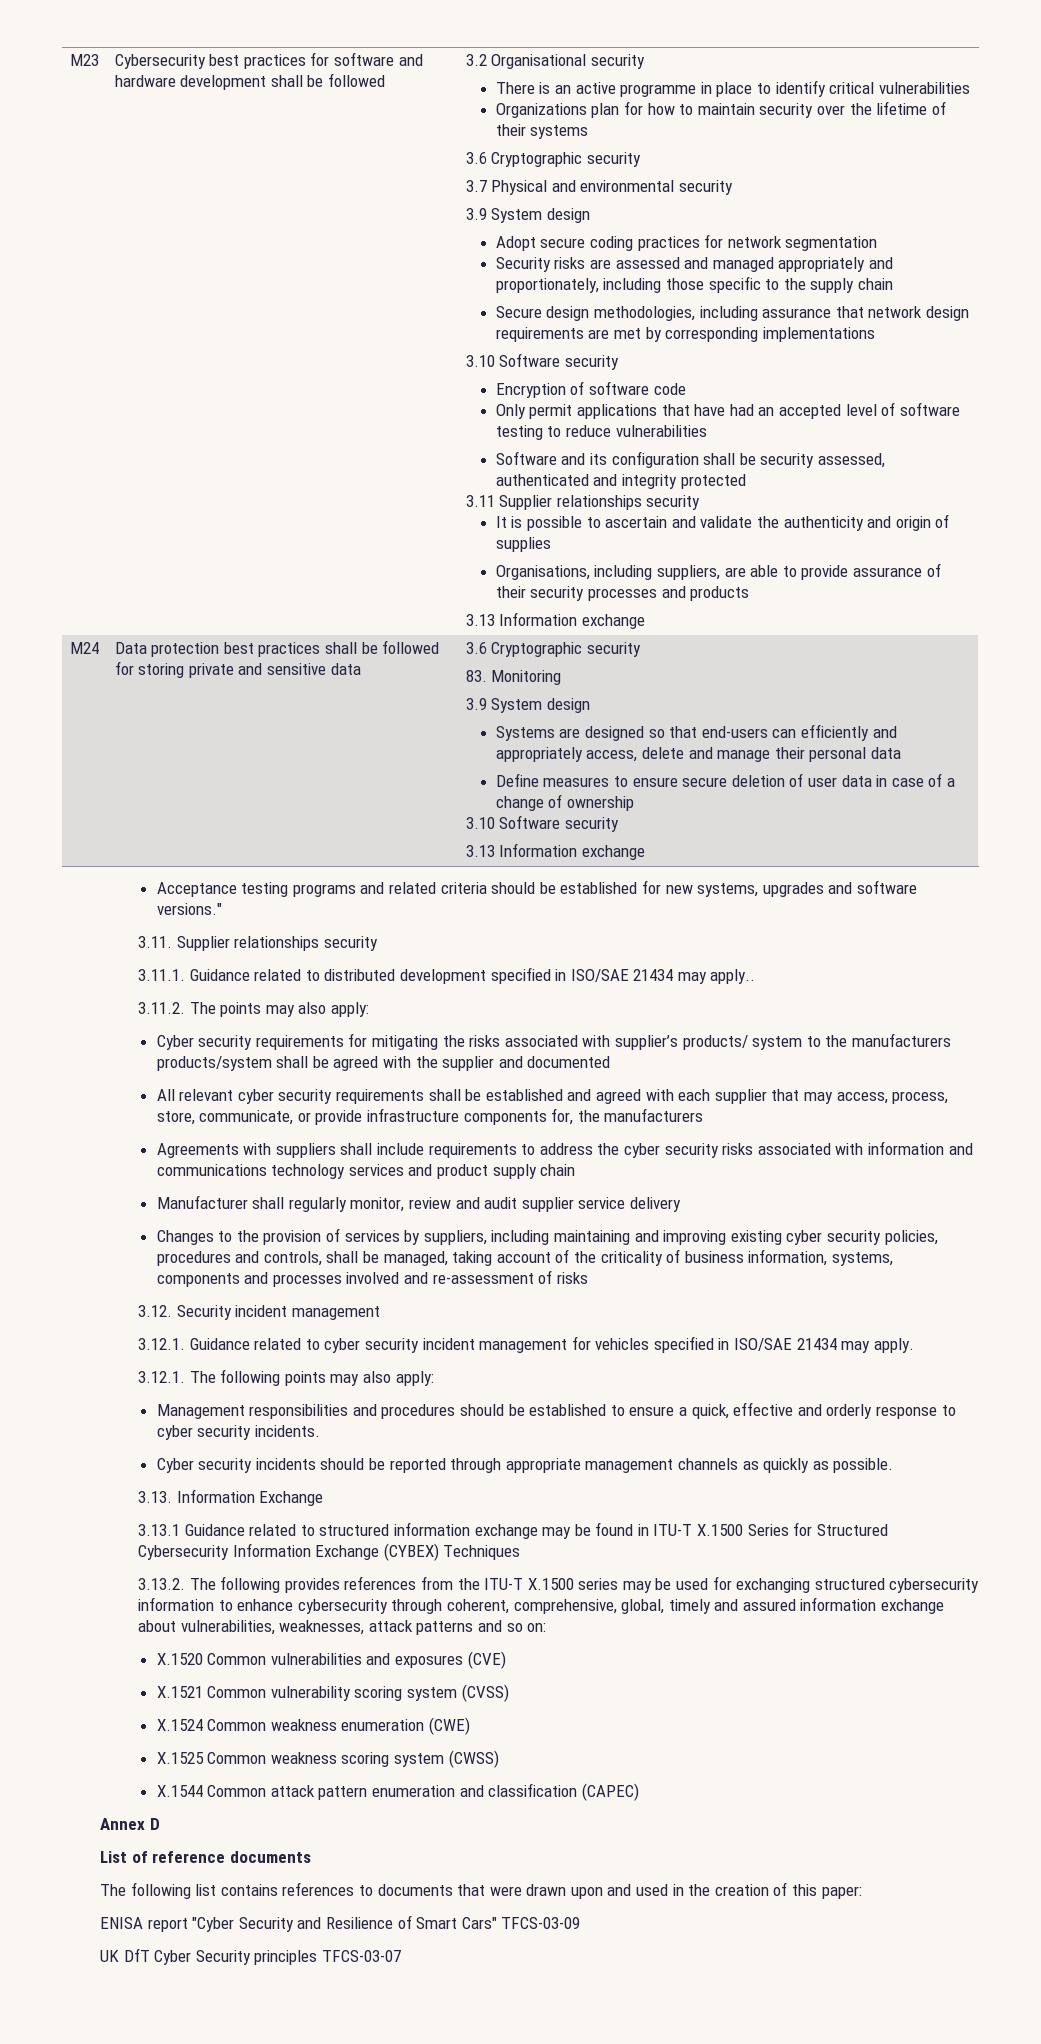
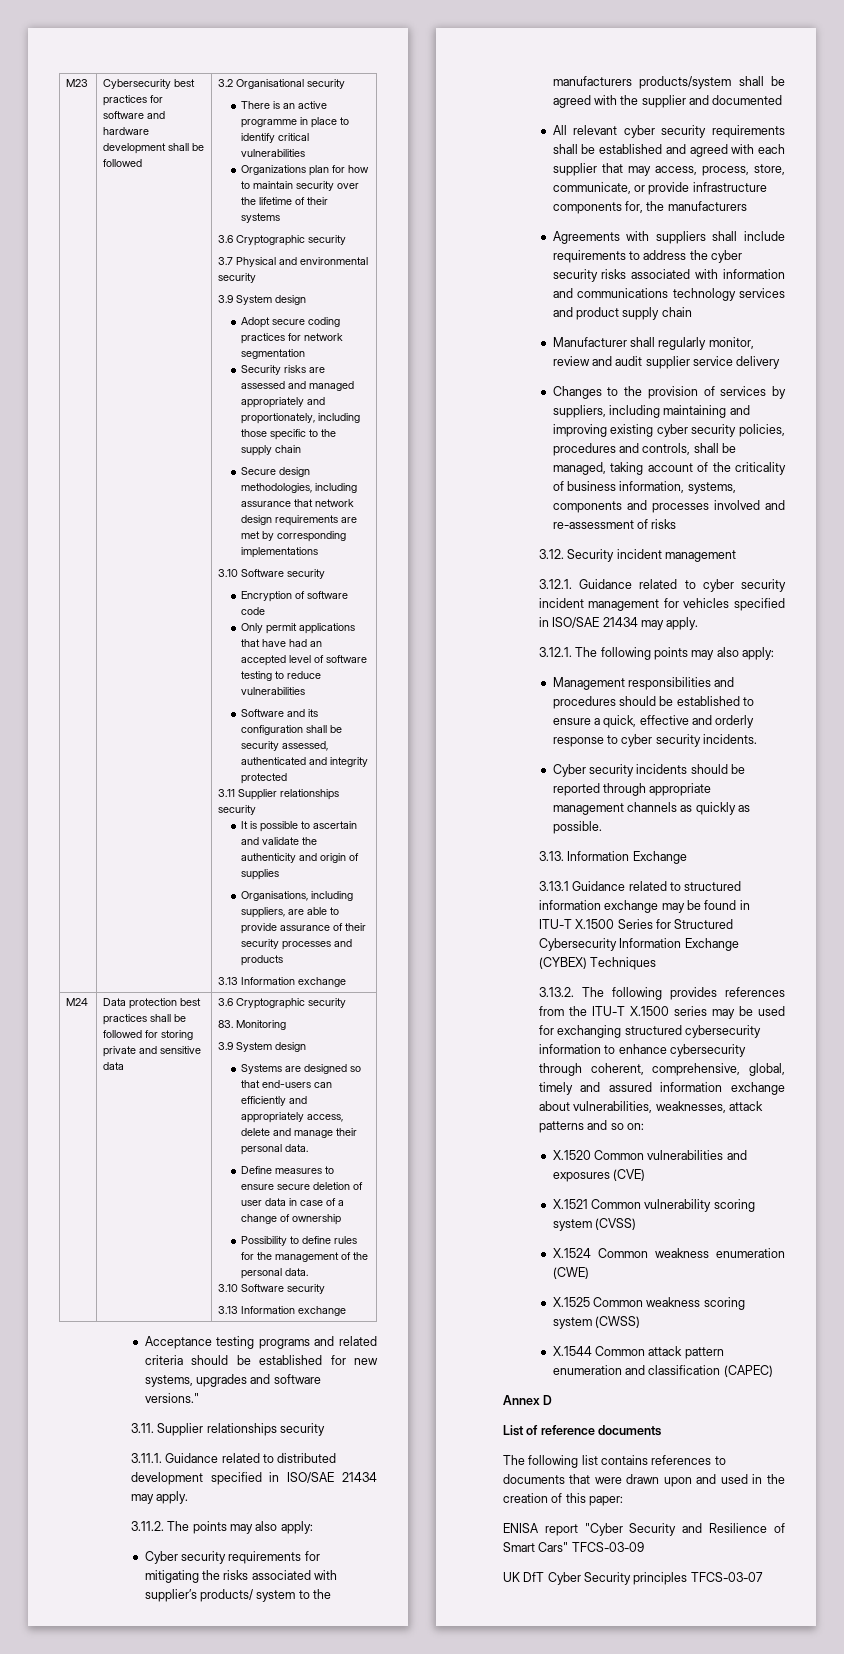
[870,747,901,759] data -> [285,1144,309,1152] data.
(634, 803) none -> [241,1236,358,1246] [241,1252,369,1262] [241,1268,309,1279] // Possibility to define rules for the management of the personal data.
[710,969,756,984] apply.. -> [156,1491,189,1504] apply.

